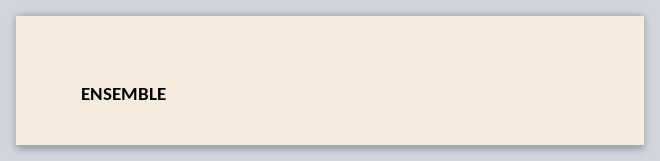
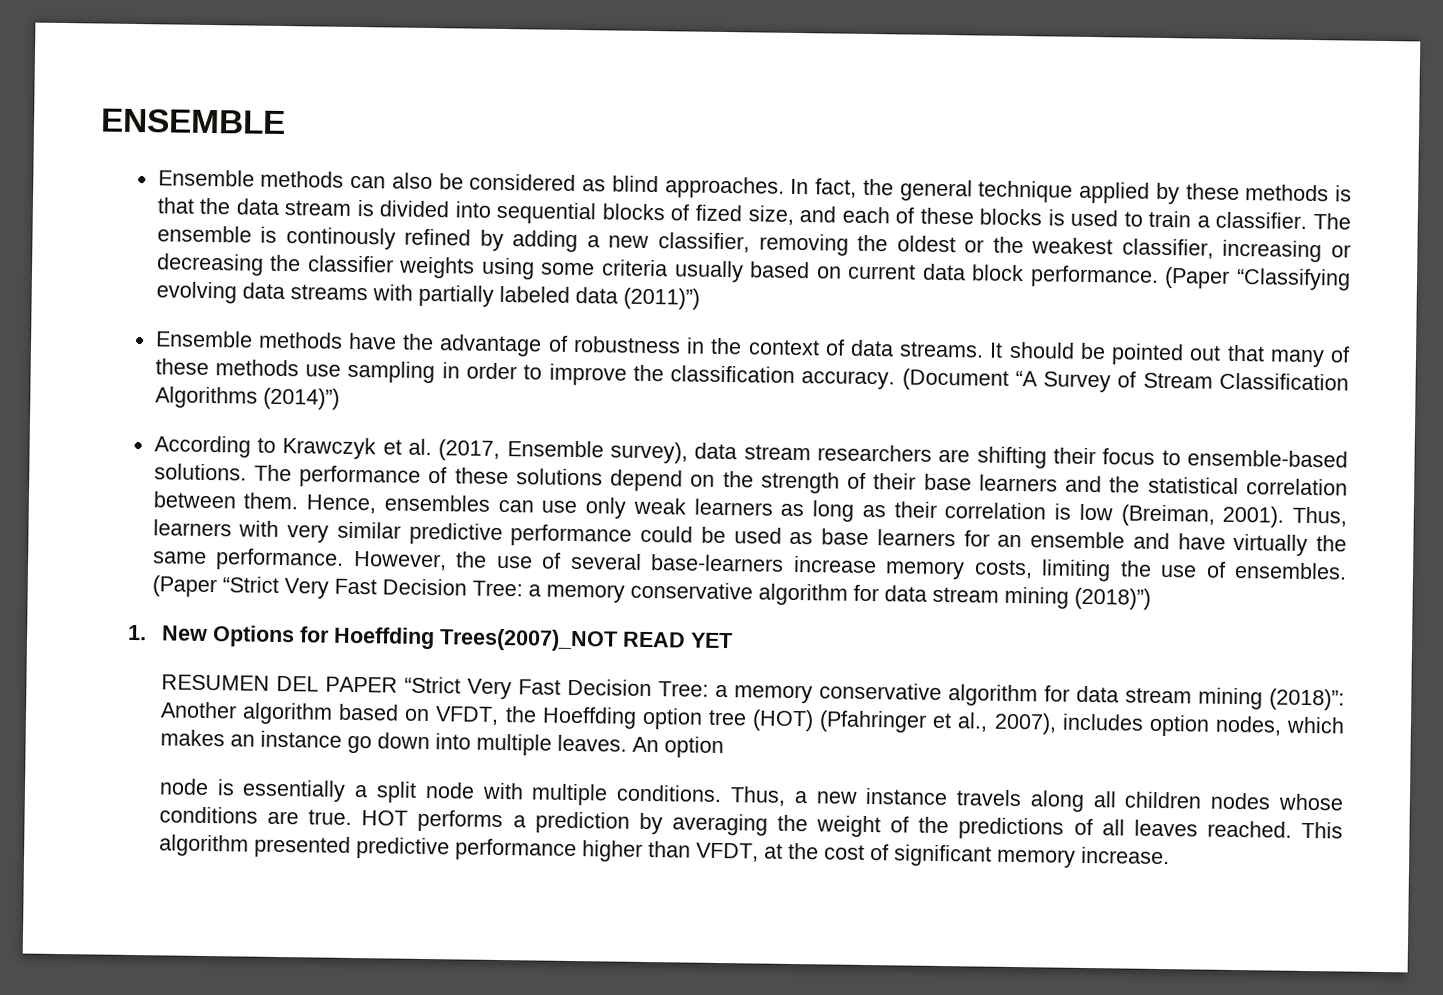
(166, 94) none -> [157,169,1353,205] [156,197,1352,230] [156,225,1351,263] [155,253,1351,291] [155,281,700,310] [155,330,1351,368] [154,358,1350,393] [154,386,340,410] [153,435,1349,469] [153,463,1349,496] [152,491,1348,528] [152,519,1348,556] [152,548,1347,582] [151,575,1151,610] [127,624,733,652] [160,674,1345,711] [159,701,1345,737] [159,729,724,759] [158,778,1344,812] [158,806,1344,840] [158,834,1170,868] // Ensemble methods can also be considered as blind approaches. In fact, the general technique applied by these methods is that the data stream is divided into sequential blocks of fized size, and each of these blocks is used to train a classifier. The ensemble is continously refined by adding a new classifier, removing the oldest or the weakest classifier, increasing or decreasing the classifier weights using some criteria usually based on current data block performance. (Paper “Classifying evolving data streams with partially labeled data (2011)”) // Ensemble methods have the advantage of robustness in the context of data streams. It should be pointed out that many of these methods use sampling in order to improve the classification accuracy. (Document “A Survey of Stream Classification Algorithms (2014)”) // According to Krawczyk et al. (2017, Ensemble survey), data stream researchers are shifting their focus to ensemble-based solutions. The performance of these solutions depend on the strength of their base learners and the statistical correlation between them. Hence, ensembles can use only weak learners as long as their correlation is low (Breiman, 2001). Thus, learners with very similar predictive performance could be used as base learners for an ensemble and have virtually the same performance. However, the use of several base-learners increase memory costs, limiting the use of ensembles. (Paper “Strict Very Fast Decision Tree: a memory conservative algorithm for data stream mining (2018)”) // 1. New Options for Hoeffding Trees(2007)_NOT READ YET // RESUMEN DEL PAPER “Strict Very Fast Decision Tree: a memory conservative algorithm for data stream mining (2018)”: Another algorithm based on VFDT, the Hoeffding option tree (HOT) (Pfahringer et al., 2007), includes option nodes, which makes an instance go down into multiple leaves. An option // node is essentially a split node with multiple conditions. Thus, a new instance travels along all children nodes whose conditions are true. HOT performs a prediction by averaging the weight of the predictions of all leaves reached. This algorithm presented predictive performance higher than VFDT, at the cost of significant memory increase.

